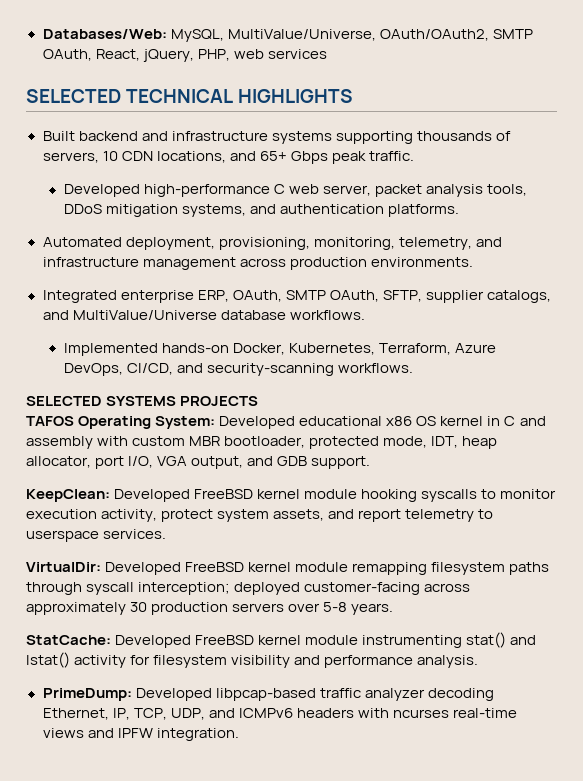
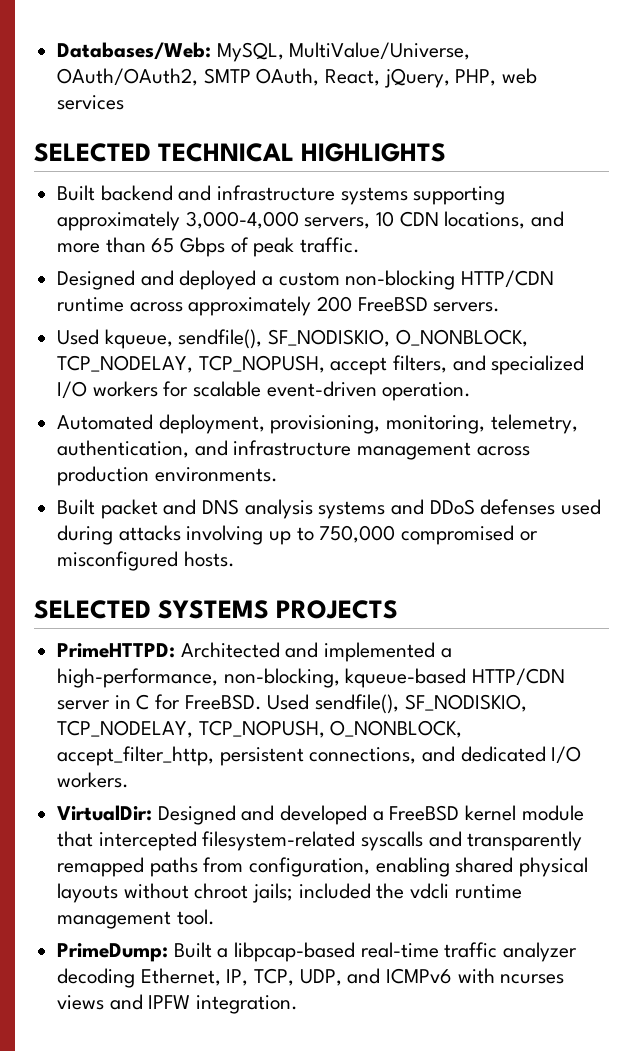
[416,131,511,141] thousands of -> [57,211,299,231] approximately 3,000-4,000
[259,151,414,164] [63,184,528,197] [63,204,460,217] 65+ Gbps peak traffic. // Developed high-performance C web server, packet analysis tools, DDoS mitigation systems, and authentication platforms. -> [57,237,361,257] [57,270,555,290] [57,296,501,316] [57,329,528,349] [57,355,585,375] [57,381,472,401] more than 65 Gbps of peak traffic. // Designed and deployed a custom non-blocking HTTP/CDN runtime across approximately 200 FreeBSD servers. // Used kqueue, sendfile(), SF_NODISKIO, O_NONBLOCK, TCP_NODELAY, TCP_NOPUSH, accept filters, and specialized I/O workers for scalable event-driven operation.
(472, 243) none -> [57,440,190,458] authentication,
[42,290,551,303] [42,310,365,320] [63,343,497,356] [63,363,414,376] [26,396,259,406] [26,416,546,429] [26,436,498,449] [26,456,371,469] [26,489,557,502] [26,509,494,522] [26,529,167,542] [26,562,550,575] [26,582,471,595] [26,602,394,615] [26,632,537,648] [26,652,479,668] [42,688,316,701] Integrated enterprise ERP, OAuth, SMTP OAuth, SFTP, supplier catalogs, and MultiValue/Universe database workflows. // Implemented hands-on Docker, Kubernetes, Terraform, Azure DevOps, CI/CD, and security-scanning workflows. // SELECTED SYSTEMS PROJECTS // TAFOS Operating System: Developed educational x86 OS kernel in C and assembly with custom MBR bootloader, protected mode, IDT, heap allocator, port I/O, VGA output, and GDB support. // KeepClean: Developed FreeBSD kernel module hooking syscalls to monitor execution activity, protect system assets, and report telemetry to userspace services. // VirtualDir: Developed FreeBSD kernel module remapping filesystem paths through syscall interception; deployed customer-facing across approximately 30 production servers over 5-8 years. // StatCache: Developed FreeBSD kernel module instrumenting stat() and lstat() activity for filesystem visibility and performance analysis. // PrimeDump: Developed libpcap-based -> [57,499,602,519] [57,525,538,545] [57,551,235,571] [34,600,399,619] [57,642,452,662] [57,668,566,688] [57,694,527,714] [57,720,463,738] [57,746,582,766] [57,772,130,788] [57,805,584,825] [57,831,583,851] [57,857,589,877] [57,883,522,903] [57,909,215,929] [57,942,439,962] Built packet and DNS analysis systems and DDoS defenses used during attacks involving up to 750,000 compromised or misconfigured hosts. // SELECTED SYSTEMS PROJECTS // PrimeHTTPD: Architected and implemented a high-performance, non-blocking, kqueue-based HTTP/CDN server in C for FreeBSD. Used sendfile(), SF_NODISKIO, TCP_NODELAY, TCP_NOPUSH, O_NONBLOCK, accept_filter_http, persistent connections, and dedicated I/O workers. // VirtualDir: Designed and developed a FreeBSD kernel module that intercepted filesystem-related syscalls and transparently remapped paths from configuration, enabling shared physical layouts without chroot jails; included the vdcli runtime management tool. // PrimeDump: Built a libpcap-based real-time
[296,708,354,718] headers -> (453, 976) none
[452,708,517,718] real-time -> (565, 979) none

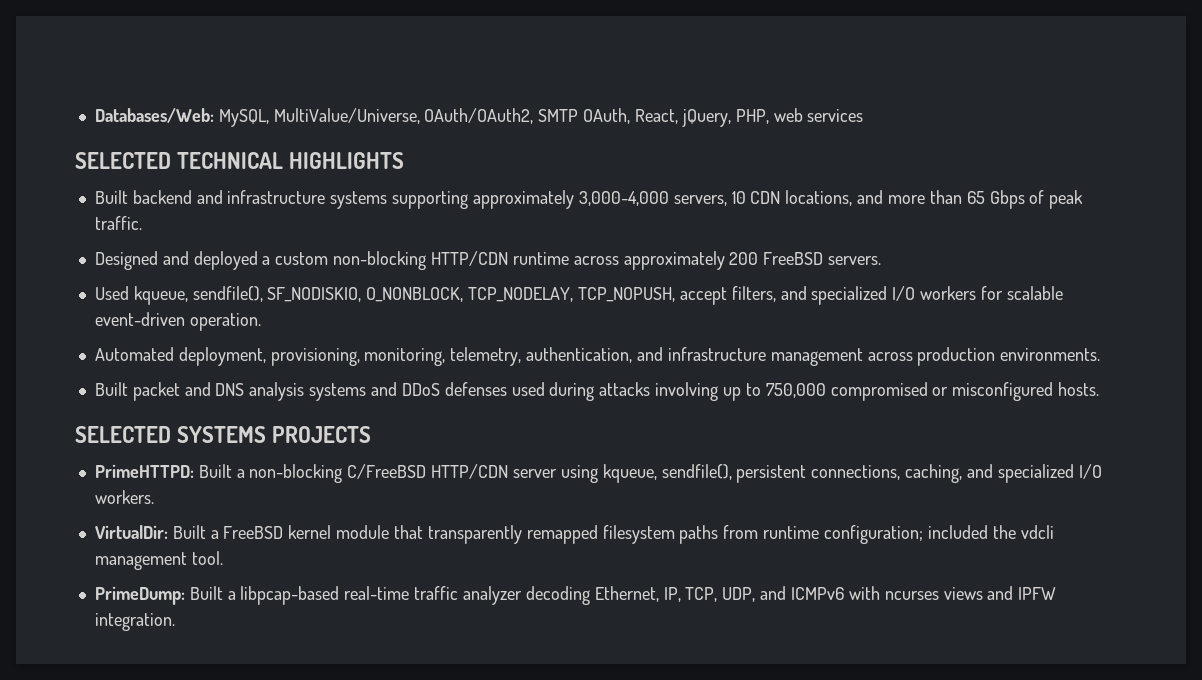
[180,642,452,662] [57,668,566,688] [57,694,527,714] [57,720,463,738] [57,746,546,766] Architected and implemented a high-performance, non-blocking, kqueue-based HTTP/CDN server in C for FreeBSD. Used sendfile(), SF_NODISKIO, TCP_NODELAY, TCP_NOPUSH, O_NONBLOCK, accept_filter_http, persistent connections, and dedicated -> [198,464,1074,483] Built a non-blocking C/FreeBSD HTTP/CDN server using kqueue, sendfile(), persistent connections, caching, and specialized
[157,805,368,825] Designed and developed -> [172,525,206,539] Built
[98,831,462,851] intercepted filesystem-related syscalls and -> (423, 532) none
(145, 867) none -> [602,525,675,544] filesystem
[249,857,589,877] [57,883,294,903] configuration, enabling shared physical layouts without chroot jails; -> [763,525,923,544] runtime configuration;
[454,884,522,899] runtime -> (1054, 532) none

